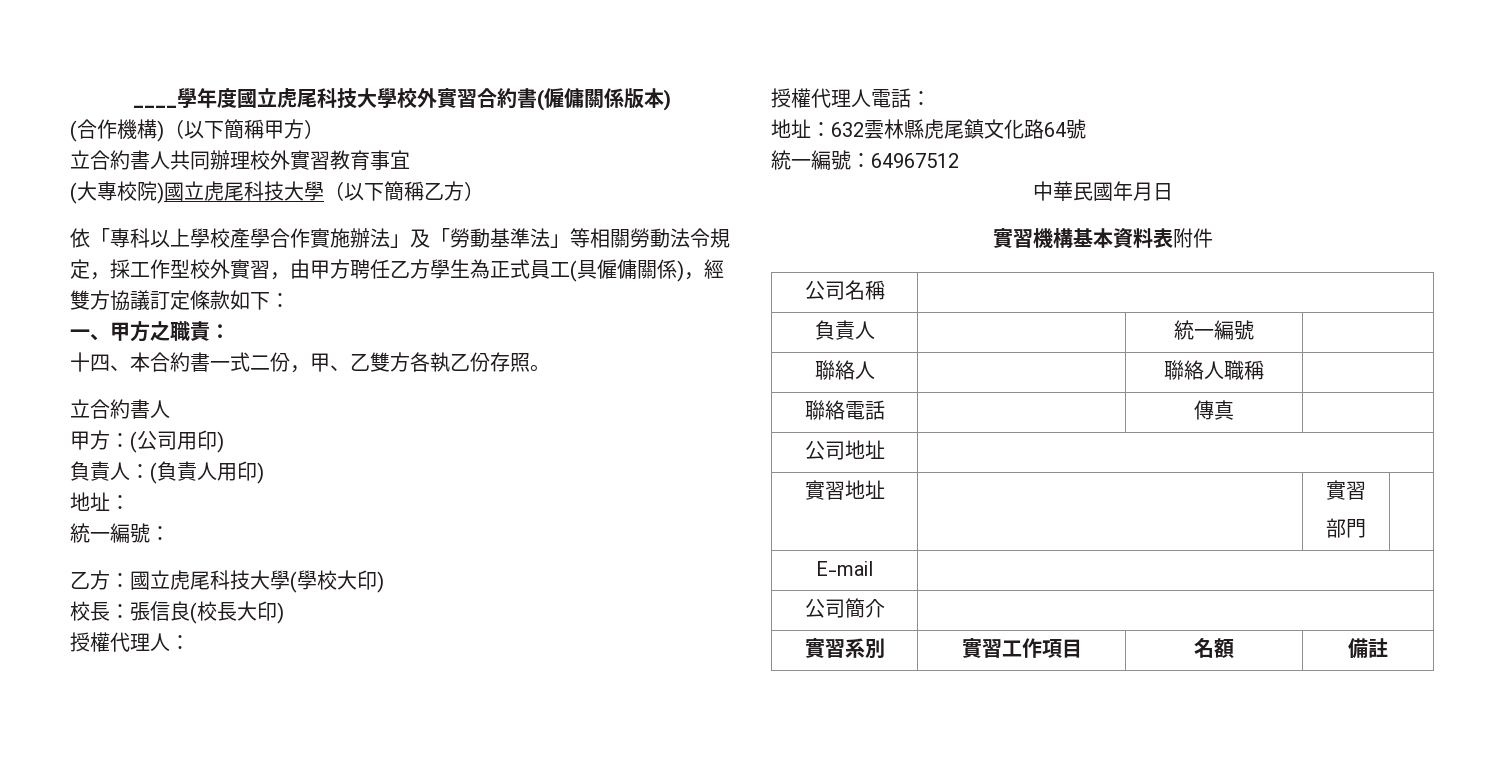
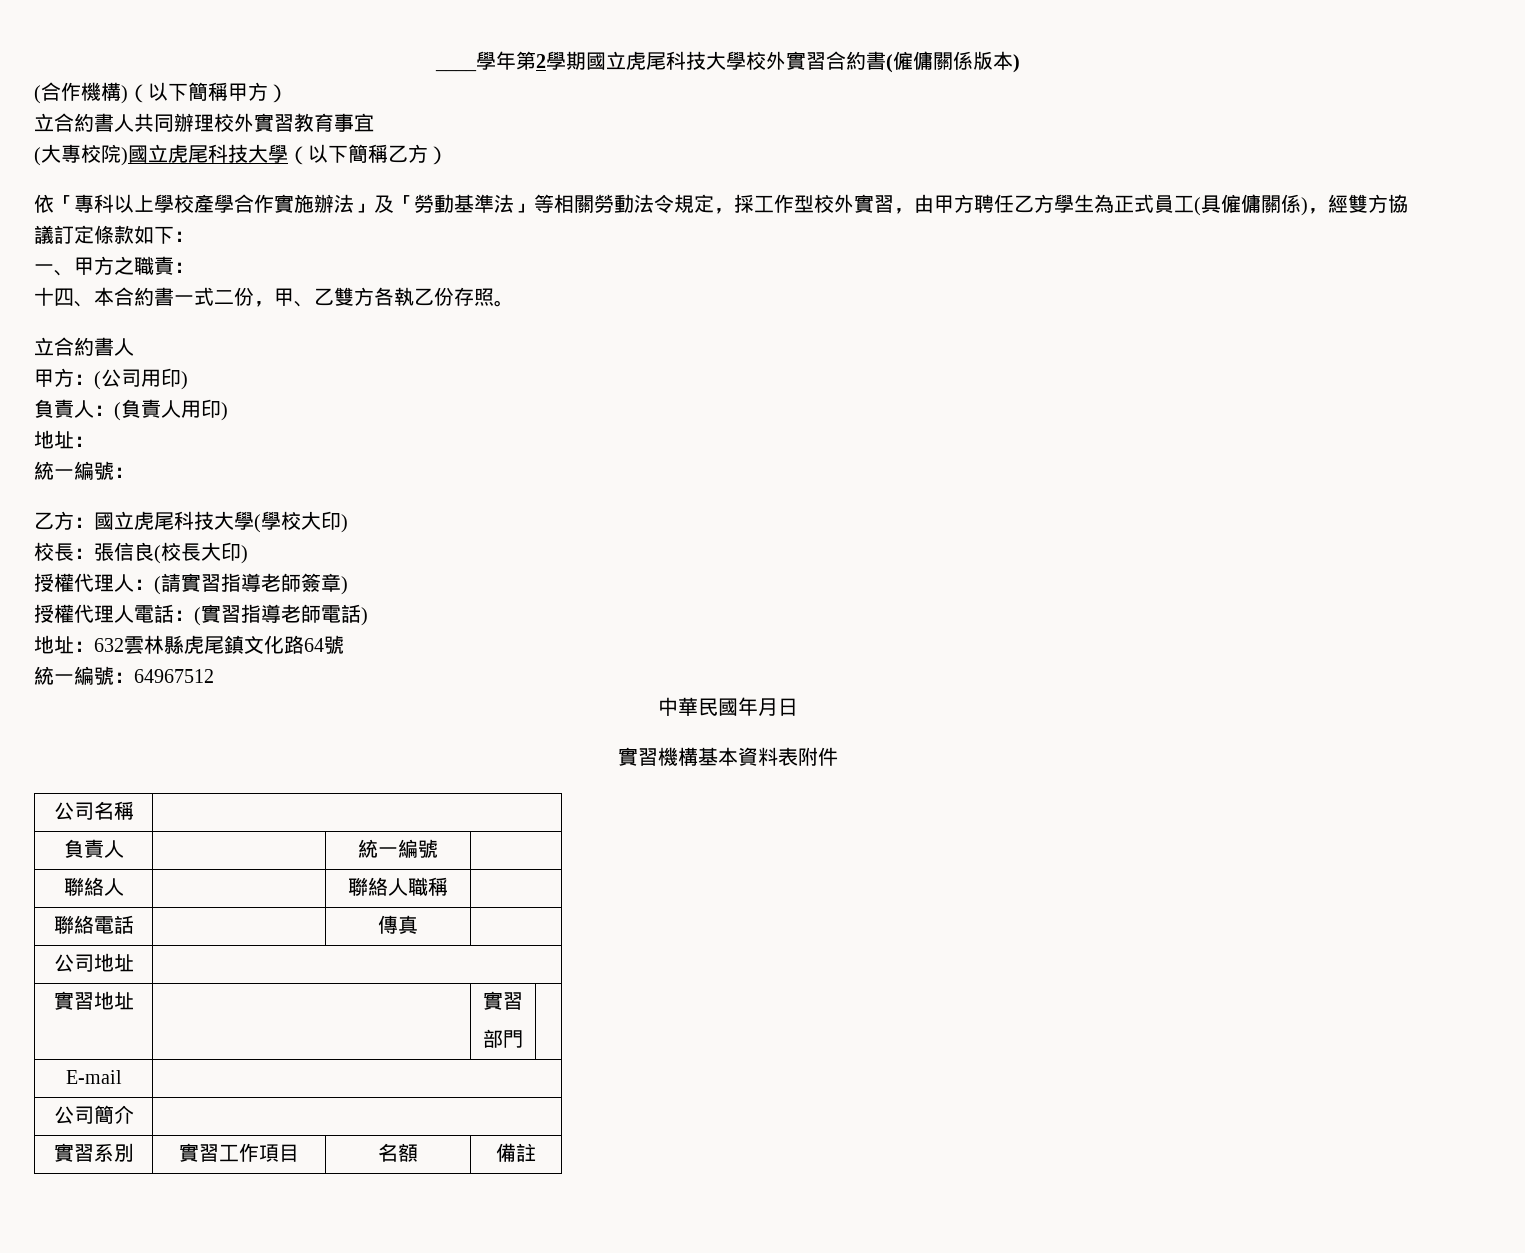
[216,88,237,108] 度 -> [515,51,586,70] 第2學期
[771,88,931,108] // 授權代理人電話： -> [154,573,348,595] [34,604,368,626] (請實習指導老師簽章) // 授權代理人電話：(實習指導老師電話)

